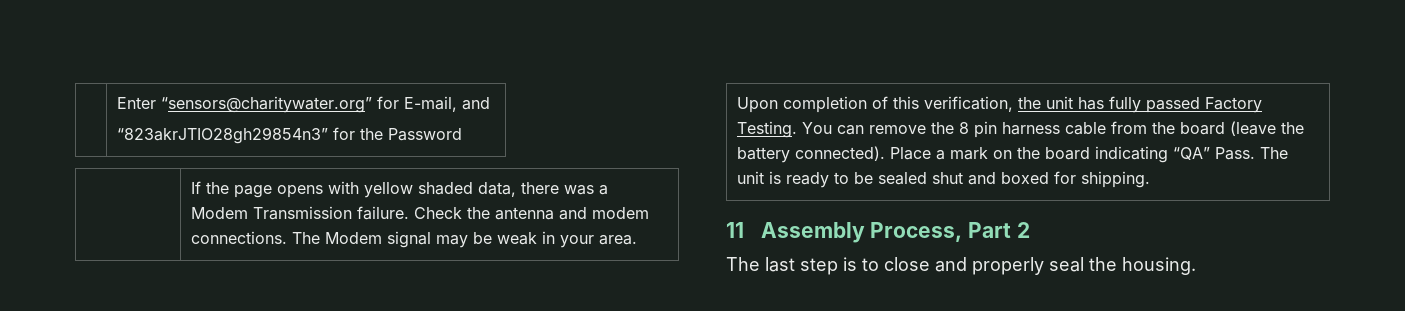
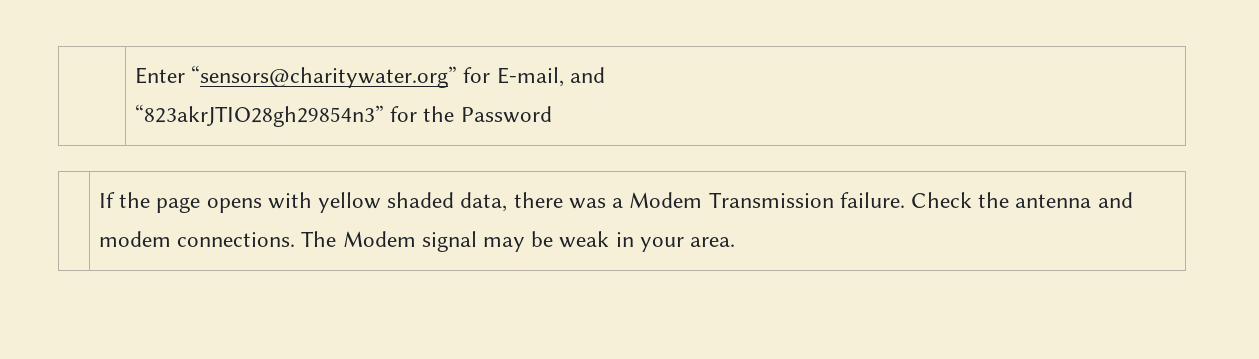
[737,96,1263,113] [737,121,1305,138] [737,146,1289,163] [737,171,1151,188] [726,222,1030,243] [726,257,1196,275] // Upon completion of this verification, the unit has fully passed Factory Testing. You can remove the 8 pin harness cable from the board (leave the battery connected). Place a mark on the board indicating “QA” Pass. The unit is ready to be sealed shut and boxed for shipping. // 11 Assembly Process, Part 2 // The last step is to close and properly seal the housing. -> (736, 242) none

